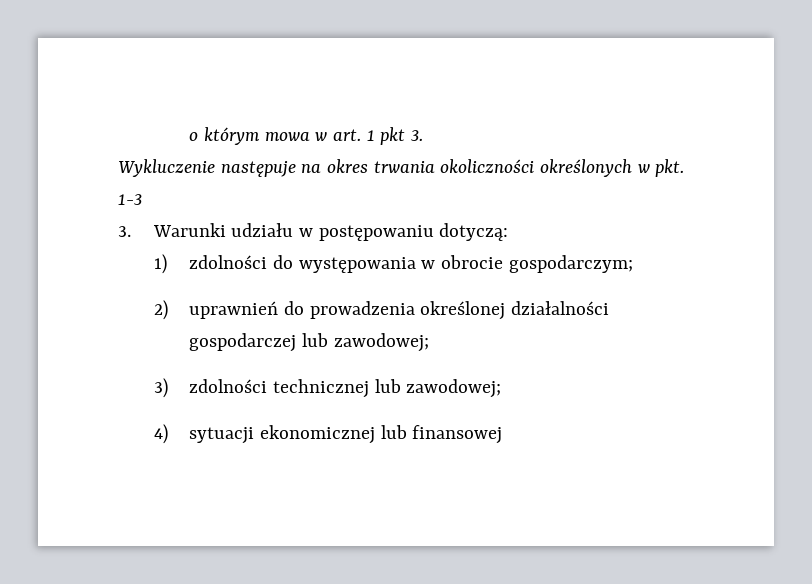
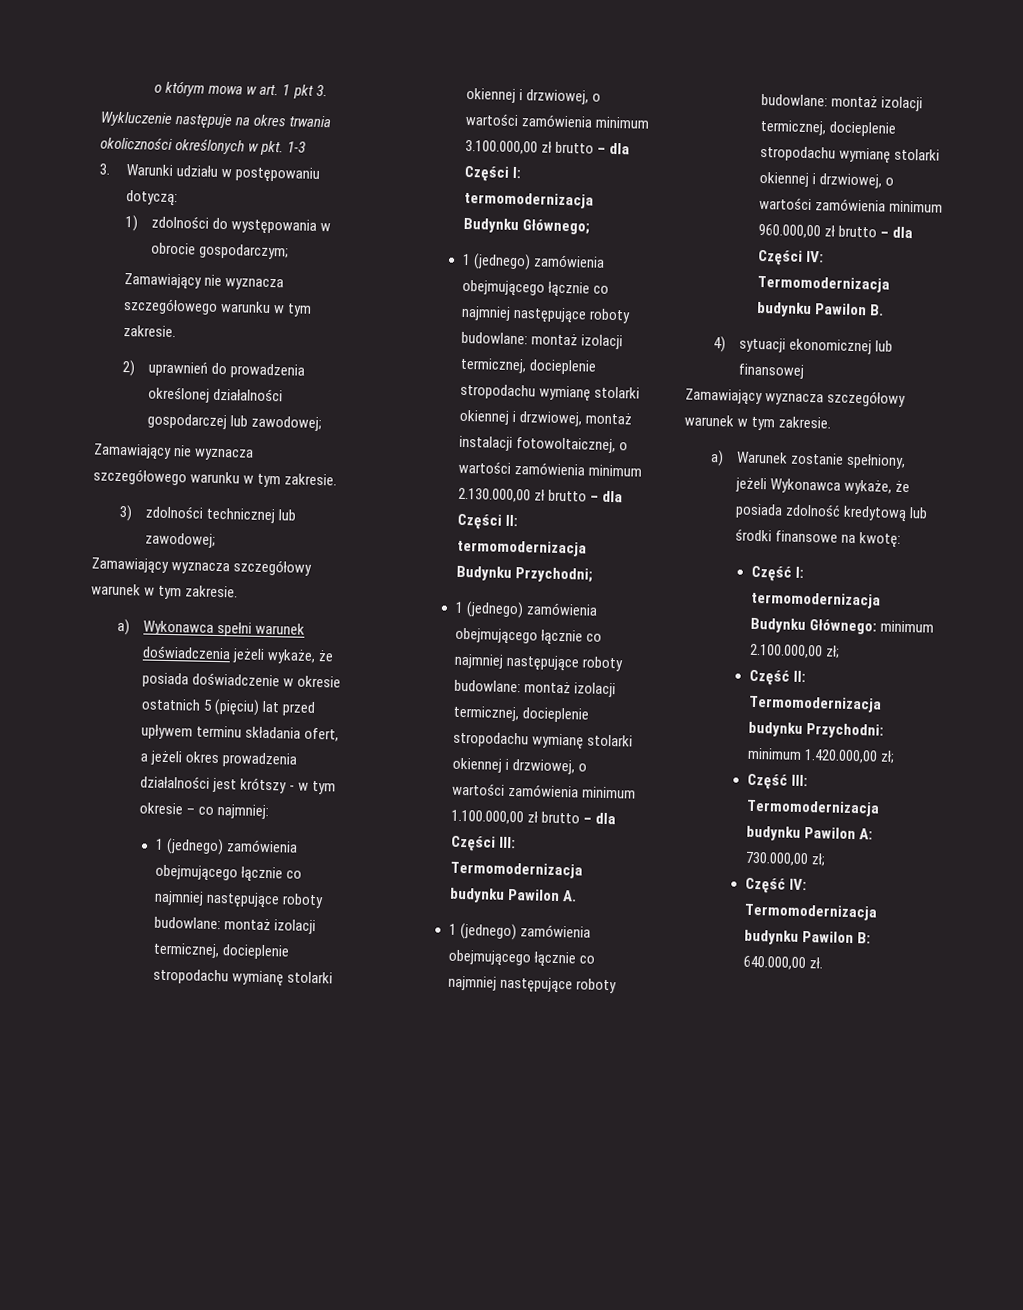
(633, 264) none -> [123,273,284,291] [122,297,312,317] [122,324,176,338] // Zamawiający nie wyznacza szczegółowego warunku w tym zakresie.
(429, 342) none -> [93,443,255,461] [93,468,338,488] // Zamawiający nie wyznacza szczegółowego warunku w tym zakresie.
(502, 388) none -> [91,557,313,576] [91,583,239,600] [116,618,306,637] [142,645,335,665] [142,672,342,688] [141,698,316,717] [141,724,340,742] [140,750,298,768] [140,775,337,795] [139,802,270,820] [154,837,298,856] [154,864,302,883] [153,890,324,909] [153,916,316,935] [152,942,290,960] [152,968,333,987] [465,87,601,105] [464,112,649,129] [464,139,630,155] [463,165,521,182] [463,191,594,209] [462,217,590,235] [461,253,605,271] [461,279,609,298] [460,305,631,324] [460,331,623,350] [459,357,597,375] [459,383,640,402] [458,409,632,427] [458,435,628,454] [457,460,642,477] [457,487,623,503] [456,513,518,530] [456,539,587,557] [455,565,593,583] [454,601,598,619] [454,627,602,646] [453,653,623,672] [453,679,616,698] [452,705,589,723] [452,731,633,750] [451,757,587,775] [451,782,636,799] [450,809,616,825] [449,835,516,852] [449,861,583,879] [448,887,577,903] [448,922,591,941] [447,949,595,968] [447,975,617,994] [760,93,923,112] [759,119,896,137] [759,145,940,164] [758,171,894,189] [758,196,943,213] [757,223,913,239] [757,249,824,266] [756,275,890,293] [755,301,884,318] // Zamawiający wyznacza szczegółowy warunek w tym zakresie. // a) Wykonawca spełni warunek doświadczenia jeżeli wykaże, że posiada doświadczenie w okresie ostatnich 5 (pięciu) lat przed upływem terminu składania ofert, a jeżeli okres prowadzenia działalności jest krótszy - w tym okresie – co najmniej: // 1 (jednego) zamówienia obejmującego łącznie co najmniej następujące roboty budowlane: montaż izolacji termicznej, docieplenie stropodachu wymianę stolarki okiennej i drzwiowej, o wartości zamówienia minimum 3.100.000,00 zł brutto – dla Części I: termomodernizacja Budynku Głównego; // 1 (jednego) zamówienia obejmującego łącznie co najmniej następujące roboty budowlane: montaż izolacji termicznej, docieplenie stropodachu wymianę stolarki okiennej i drzwiowej, montaż instalacji fotowoltaicznej, o wartości zamówienia minimum 2.130.000,00 zł brutto – dla Części II: termomodernizacja Budynku Przychodni; // 1 (jednego) zamówienia obejmującego łącznie co najmniej następujące roboty budowlane: montaż izolacji termicznej, docieplenie stropodachu wymianę stolarki okiennej i drzwiowej, o wartości zamówienia minimum 1.100.000,00 zł brutto – dla Części III: Termomodernizacja budynku Pawilon A. // 1 (jednego) zamówienia obejmującego łącznie co najmniej następujące roboty budowlane: montaż izolacji termicznej, docieplenie stropodachu wymianę stolarki okiennej i drzwiowej, o wartości zamówienia minimum 960.000,00 zł brutto – dla Części IV: Termomodernizacja budynku Pawilon B.
(503, 434) none -> [685,388,907,408] [684,414,832,431] [709,450,907,470] [735,477,911,495] [735,503,929,523] [735,528,902,548] [750,565,804,582] [750,591,881,609] [749,617,934,635] [749,643,840,659] [748,669,806,686] [747,695,882,713] [747,721,884,739] [746,747,895,764] [746,773,808,790] [745,799,880,817] [745,825,873,841] [744,851,826,867] [744,877,807,894] [743,903,877,921] [743,929,871,945] [742,955,823,971] // Zamawiający wyznacza szczegółowy warunek w tym zakresie. // a) Warunek zostanie spełniony, jeżeli Wykonawca wykaże, że posiada zdolność kredytową lub środki finansowe na kwotę: // Część I: termomodernizacja Budynku Głównego: minimum 2.100.000,00 zł; // Część II: Termomodernizacja budynku Przychodni: minimum 1.420.000,00 zł; // Część III: Termomodernizacja budynku Pawilon A: 730.000,00 zł; // Część IV: Termomodernizacja budynku Pawilon B: 640.000,00 zł.

